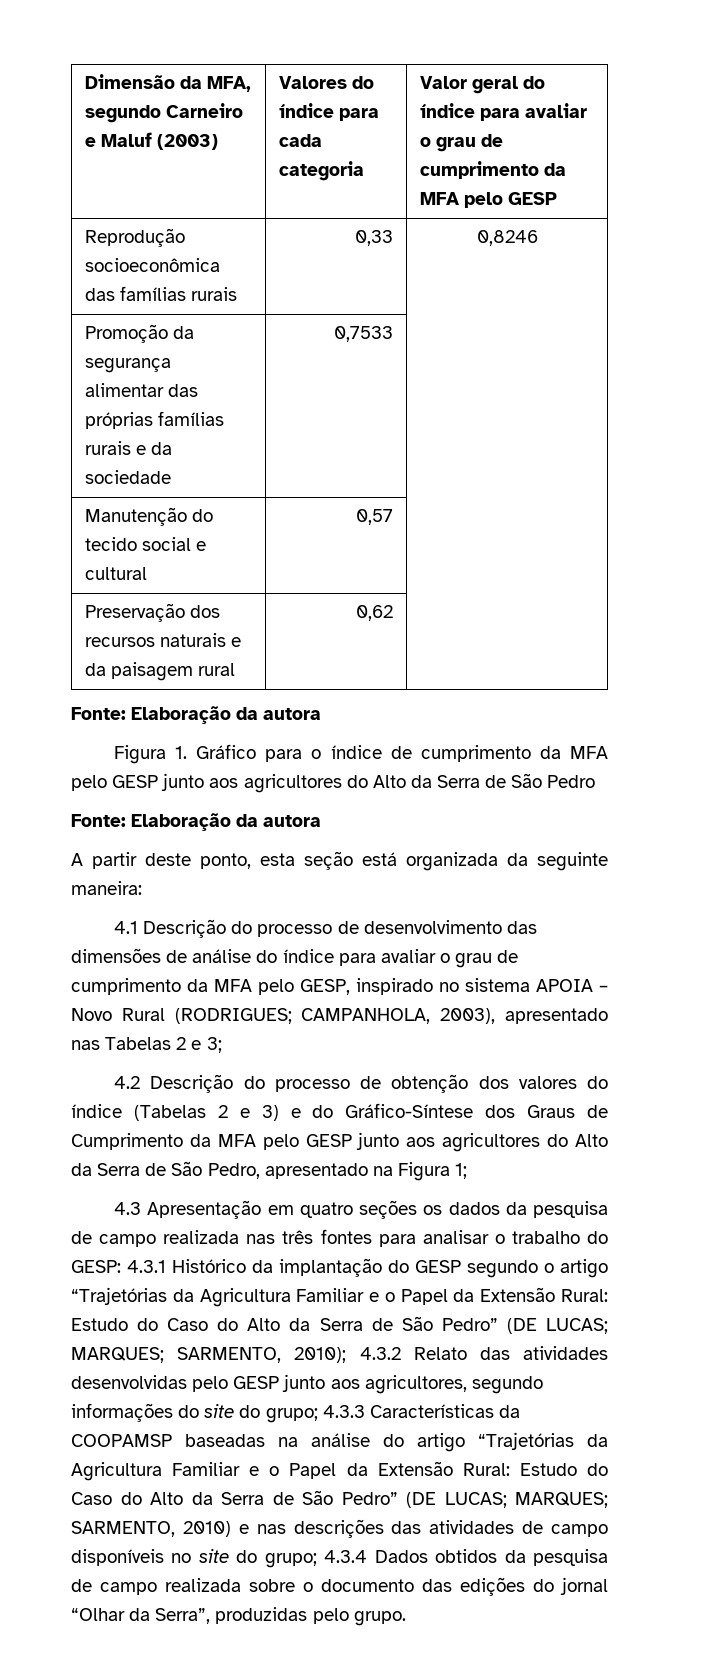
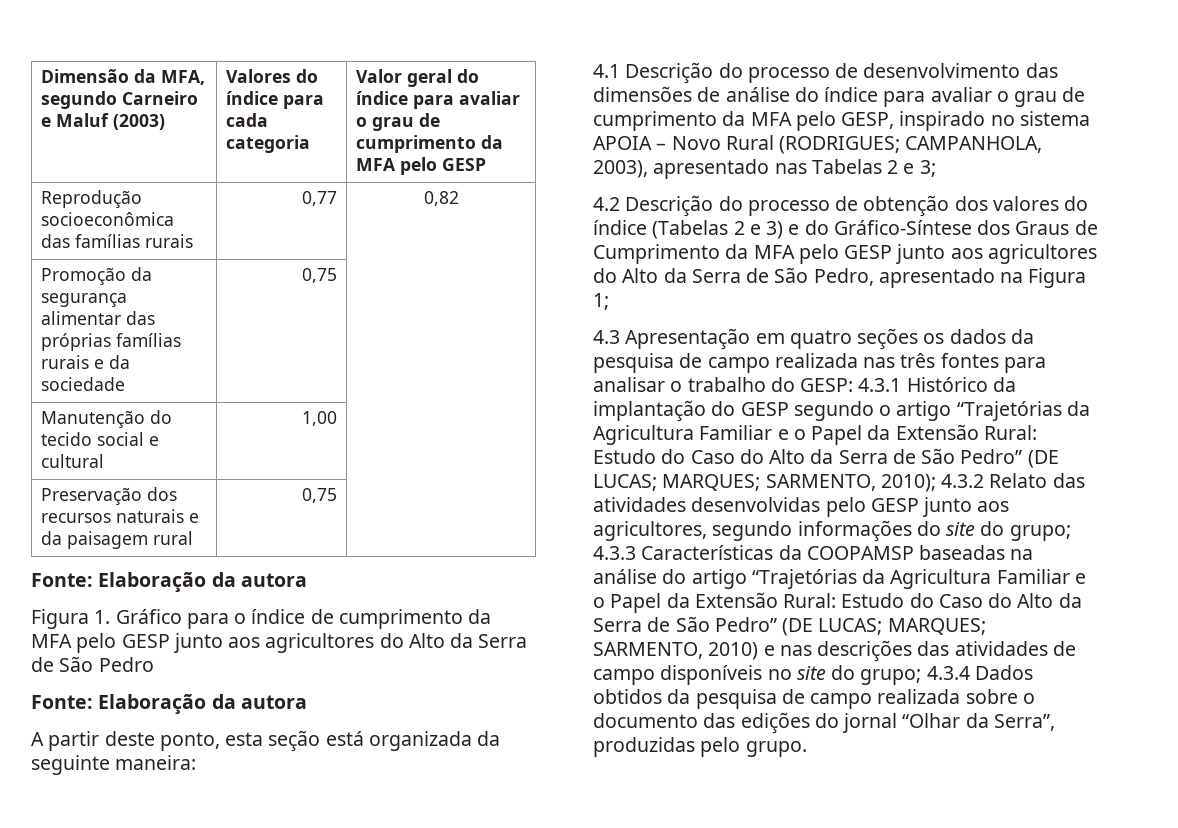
[355,230,394,246] [476,230,538,246] 0,33 | 0,8246 -> [301,191,337,206] [423,191,459,206] 0,77 | 0,82
[334,326,394,342] 0,7533 -> [301,268,337,283] 0,75
[356,509,394,525] 0,57 -> [301,411,337,426] 1,00
[356,605,394,621] 0,62 -> [301,488,337,503] 0,75

